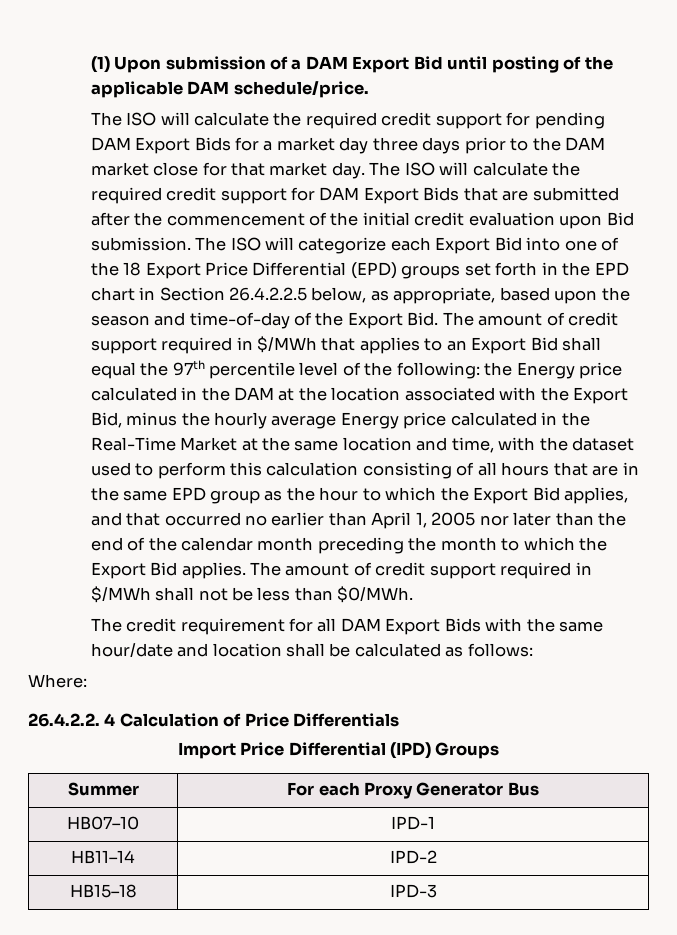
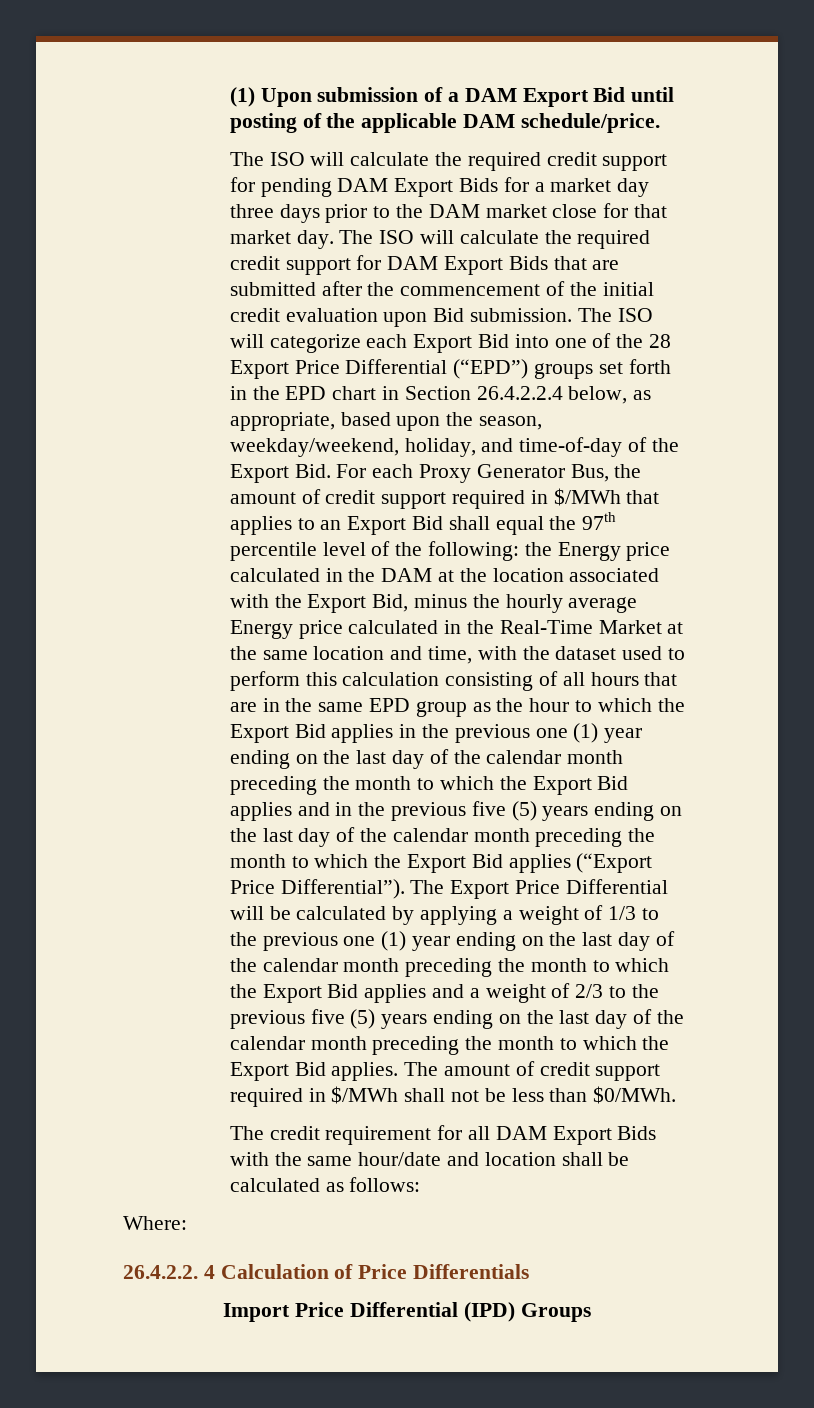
[123,262,397,279] 18 Export Price Differential (EPD) -> [649,334,672,348] [229,359,529,379] 28 Export Price Differential (“EPD”)
[228,287,307,301] 26.4.2.2.5 -> [476,386,563,400] 26.4.2.2.4
[90,315,150,326] season -> [478,416,542,430] [229,438,476,457] season, weekday/weekend, holiday,
[442,312,474,326] The -> [336,464,642,483] For each Proxy Generator Bus, the
[564,487,629,504] [90,512,627,529] [90,537,123,551] applies, and that occurred no earlier than April 1, 2005 nor later than the end -> [331,723,643,743] [229,749,624,769] [229,776,629,795] [229,801,683,821] [229,827,656,847] [229,853,653,873] [229,879,668,899] [229,905,660,925] [229,931,675,951] [229,958,670,977] [229,983,659,1003] [229,1009,628,1029] applies in the previous one (1) year ending on the last day of the calendar month preceding the month to which the Export Bid applies and in the previous five (5) years ending on the last day of the calendar month preceding the month to which the Export Bid applies (“Export Price Differential”). The Export Price Differential will be calculated by applying a weight of 1/3 to the previous one (1) year ending on the last day of the calendar month preceding the month to which the Export Bid applies and a weight of 2/3 to the previous five (5) years ending on the last day
[67,782,139,796] [287,782,539,799] [67,816,139,830] [391,816,435,830] [71,850,135,864] [389,850,437,864] [69,884,137,898] [389,884,437,898] // Summer | For each Proxy Generator Bus // HB07–10 | IPD-1 // HB11–14 | IPD-2 // HB15–18 | IPD-3 -> (591, 1312) none

